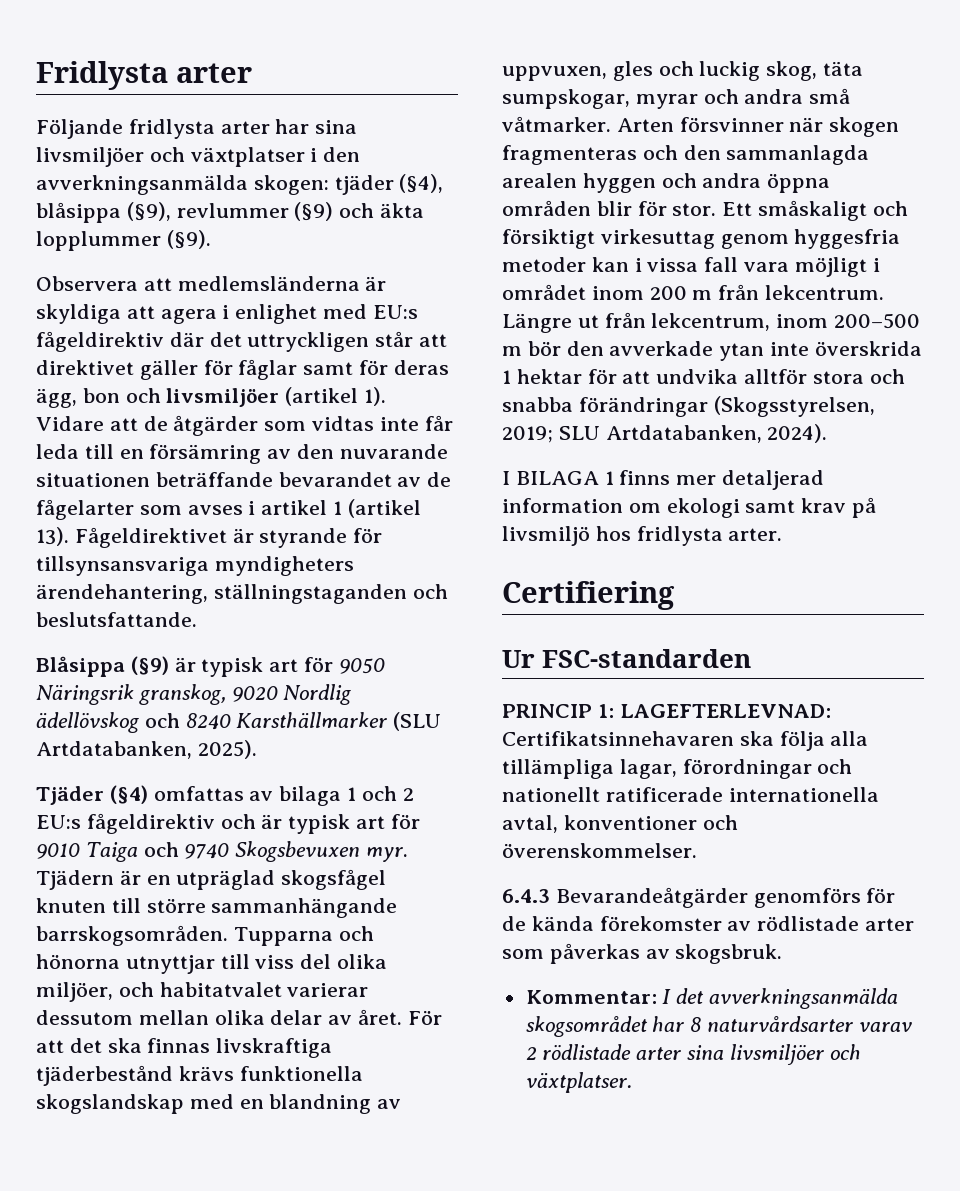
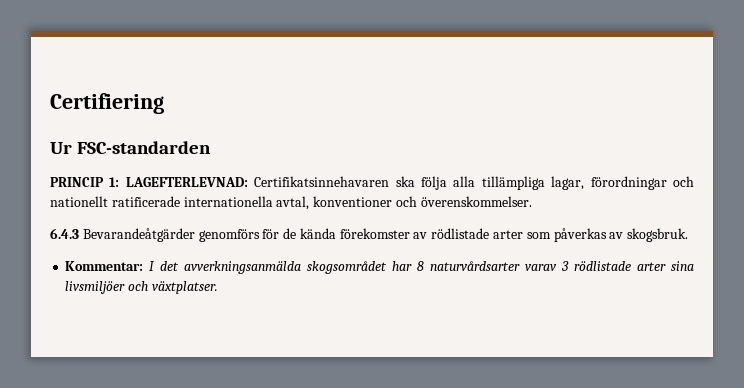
[36,61,252,90] [36,119,358,139] [36,147,361,167] [36,174,444,195] [36,202,425,223] [36,230,211,251] [36,276,387,291] [36,304,418,324] [36,331,448,352] [36,359,449,380] [36,387,387,408] [36,415,453,436] [36,444,448,464] [36,472,452,487] [36,499,421,520] [36,527,383,548] [36,556,354,576] [36,584,448,604] [36,612,197,627] [36,656,385,677] [36,684,352,705] [36,712,442,733] [36,740,257,759] [36,785,414,806] [36,813,420,834] [36,841,409,862] [36,869,387,890] [36,898,398,918] [36,925,374,946] [36,954,388,974] [36,982,369,1002] [36,1009,442,1025] [36,1038,333,1058] [36,1065,363,1086] [36,1094,402,1114] [502,61,864,81] [502,88,851,109] [502,116,900,137] [502,145,870,165] [502,173,831,193] [502,200,908,221] [502,229,901,249] [502,257,880,277] [502,284,885,300] [502,312,921,333] [502,341,922,361] [502,369,905,384] [502,396,875,417] [502,424,828,443] [502,470,825,490] [502,497,877,518] [502,526,783,546] Fridlysta arter // Följande fridlysta arter har sina livsmiljöer och växtplatser i den avverkningsanmälda skogen: tjäder (§4), blåsippa (§9), revlummer (§9) och äkta lopplummer (§9). // Observera att medlemsländerna är skyldiga att agera i enlighet med EU:s fågeldirektiv där det uttryckligen står att direktivet gäller för fåglar samt för deras ägg, bon och livsmiljöer (artikel 1). Vidare att de åtgärder som vidtas inte får leda till en försämring av den nuvarande situationen beträffande bevarandet av de fågelarter som avses i artikel 1 (artikel 13). Fågeldirektivet är styrande för tillsynsansvariga myndigheters ärendehantering, ställningstaganden och beslutsfattande. // Blåsippa (§9) är typisk art för 9050 Näringsrik granskog, 9020 Nordlig ädellövskog och 8240 Karsthällmarker (SLU Artdatabanken, 2025). // Tjäder (§4) omfattas av bilaga 1 och 2 EU:s fågeldirektiv och är typisk art för 9010 Taiga och 9740 Skogsbevuxen myr. Tjädern är en utpräglad skogsfågel knuten till större sammanhängande barrskogsområden. Tupparna och hönorna utnyttjar till viss del olika miljöer, och habitatvalet varierar dessutom mellan olika delar av året. För att det ska finnas livskraftiga tjäderbestånd krävs funktionella skogslandskap med en blandning av uppvuxen, gles och luckig skog, täta sumpskogar, myrar och andra små våtmarker. Arten försvinner när skogen fragmenteras och den sammanlagda arealen hyggen och andra öppna områden blir för stor. Ett småskaligt och försiktigt virkesuttag genom hyggesfria metoder kan i vissa fall vara möjligt i området inom 200 m från lekcentrum. Längre ut från lekcentrum, inom 200–500 m bör den avverkade ytan inte överskrida 1 hektar för att undvika alltför stora och snabba förändringar (Skogsstyrelsen, 2019; SLU Artdatabanken, 2024). // I BILAGA 1 finns mer detaljerad information om ekologi samt krav på livsmiljö hos fridlysta arter. // -> (50, 103) none
[525,1047,537,1060] 2 -> [561,261,570,271] 3

